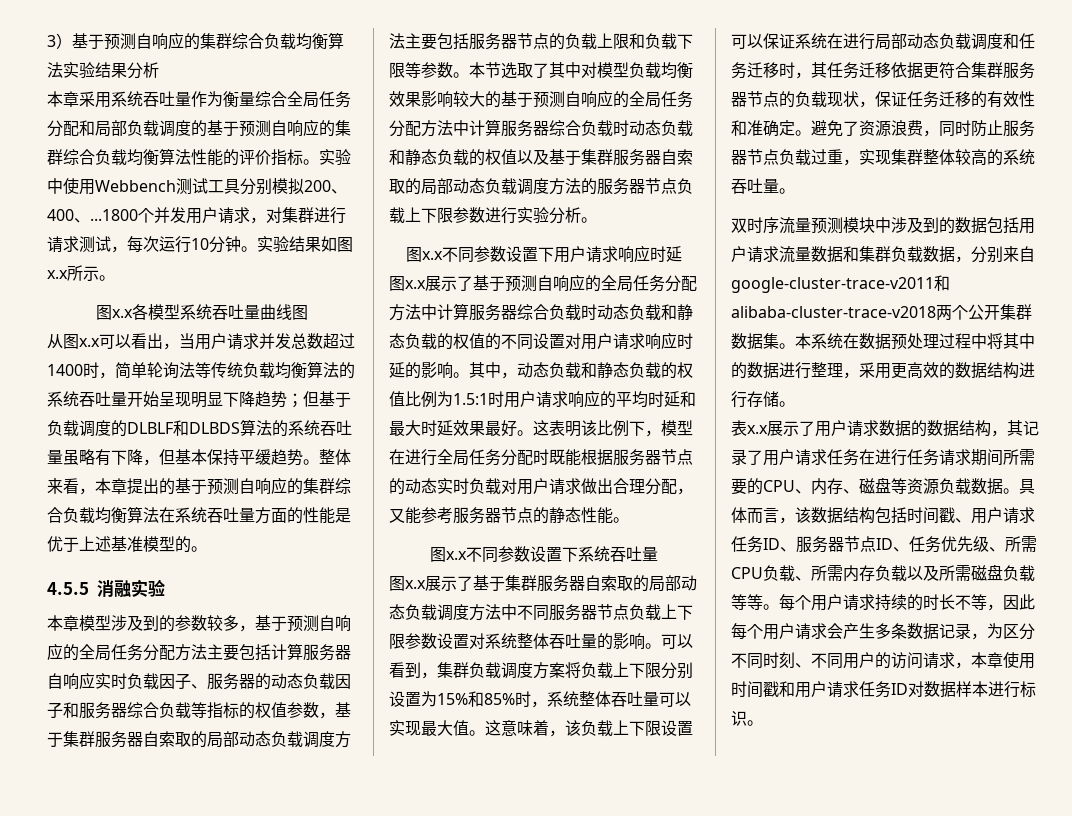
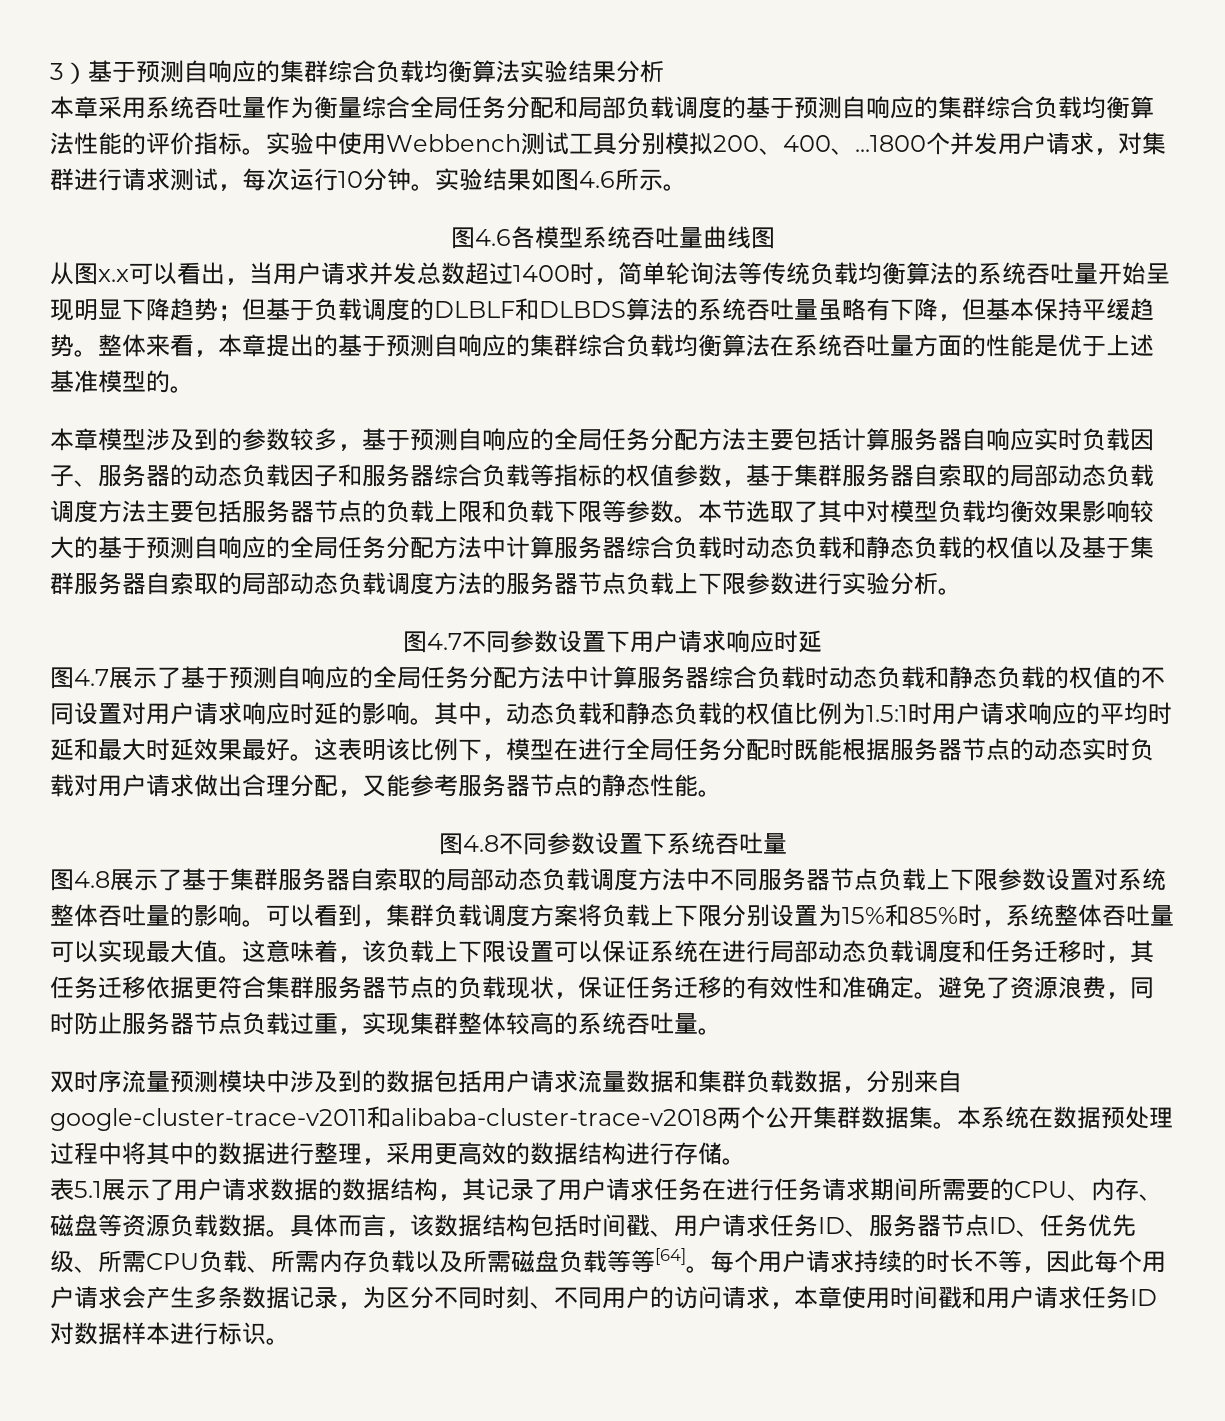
[47,270,68,279] x.x -> [579,171,615,188] 4.6
[112,309,133,318] x.x -> [474,229,511,246] 4.6
[47,579,165,597] // 4.5.5消融实验 -> (194, 389) none
[422,251,443,260] x.x -> [427,633,462,650] 4.7
[405,280,426,289] x.x -> [74,669,109,686] 4.7
[446,551,467,560] x.x -> [462,835,499,852] 4.8
[405,580,426,589] x.x -> [74,871,110,888] 4.8
[747,425,768,434] x.x -> [74,1181,102,1198] 5.1
(763, 602) none -> [655,1248,686,1265] [64]

